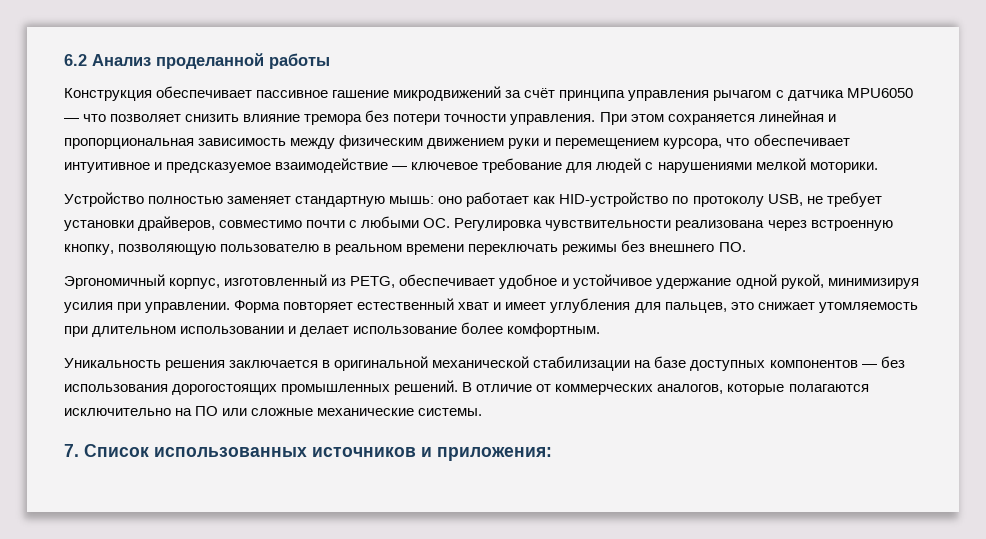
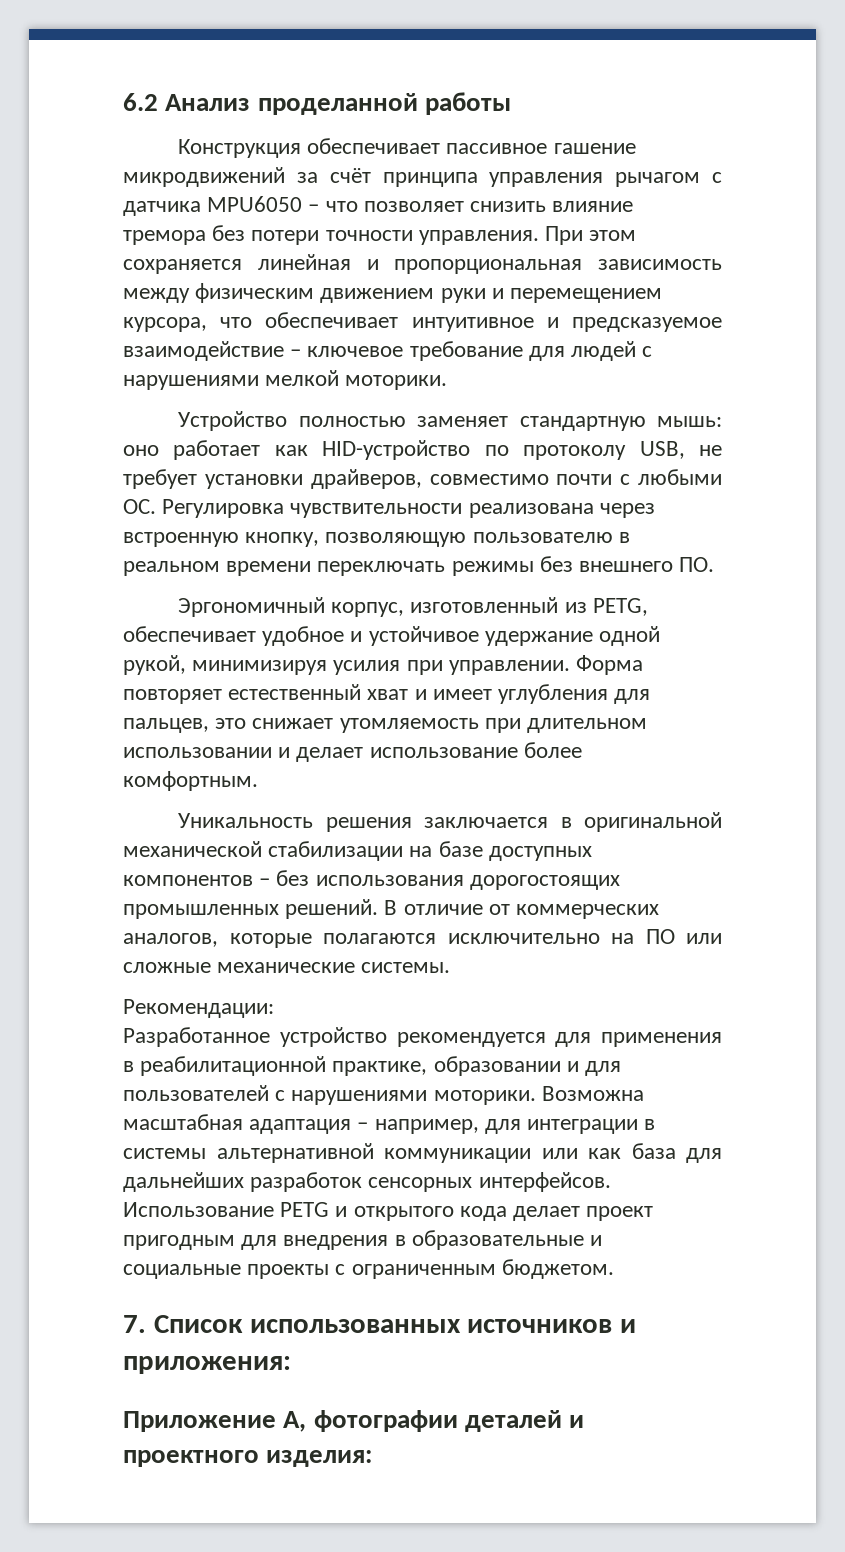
[64,118,79,122] — -> [308,204,320,212] –
[392,166,408,170] — -> [290,349,302,357] –
[861,364,877,368] — -> [259,878,271,886] –
(483, 412) none -> [123,999,274,1018] [123,1027,722,1047] [123,1056,622,1076] [123,1085,644,1105] [123,1114,656,1134] [123,1143,722,1163] [123,1172,611,1192] [123,1202,654,1221] [123,1230,603,1250] [123,1259,614,1279] // Рекомендации: // Разработанное устройство рекомендуется для применения в реабилитационной практике, образовании и для пользователей с нарушениями моторики. Возможна масштабная адаптация – например, для интеграции в системы альтернативной коммуникации или как база для дальнейших разработок сенсорных интерфейсов. Использование PETG и открытого кода делает проект пригодным для внедрения в образовательные и социальные проекты с ограниченным бюджетом.
(552, 454) none -> [123,1410,585,1432] [123,1450,373,1467] // Приложение А, фотографии деталей и проектного изделия:

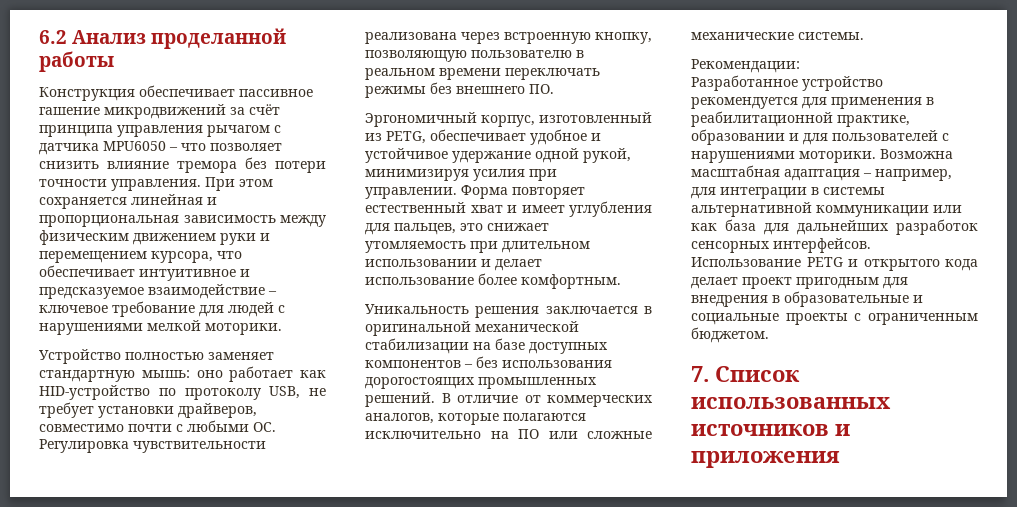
[123,1356,291,1374] [123,1410,585,1432] [123,1450,373,1467] приложения: // Приложение А, фотографии деталей и проектного изделия: -> [691,451,840,468] приложения

